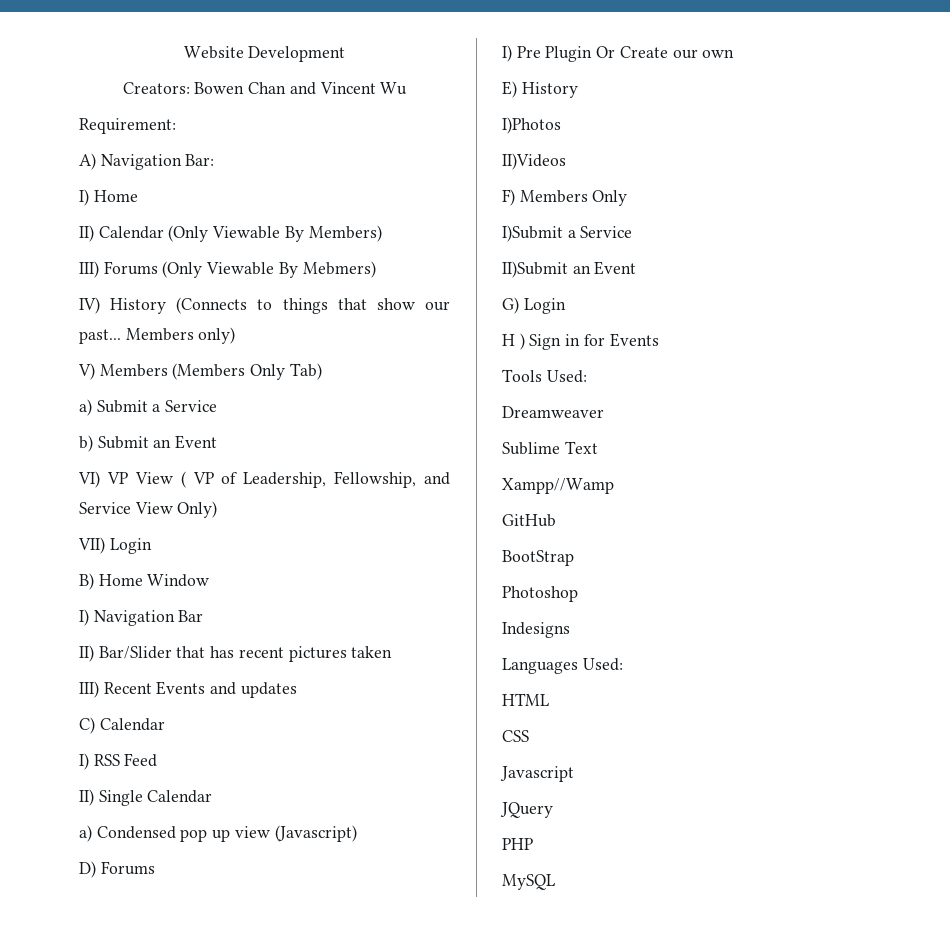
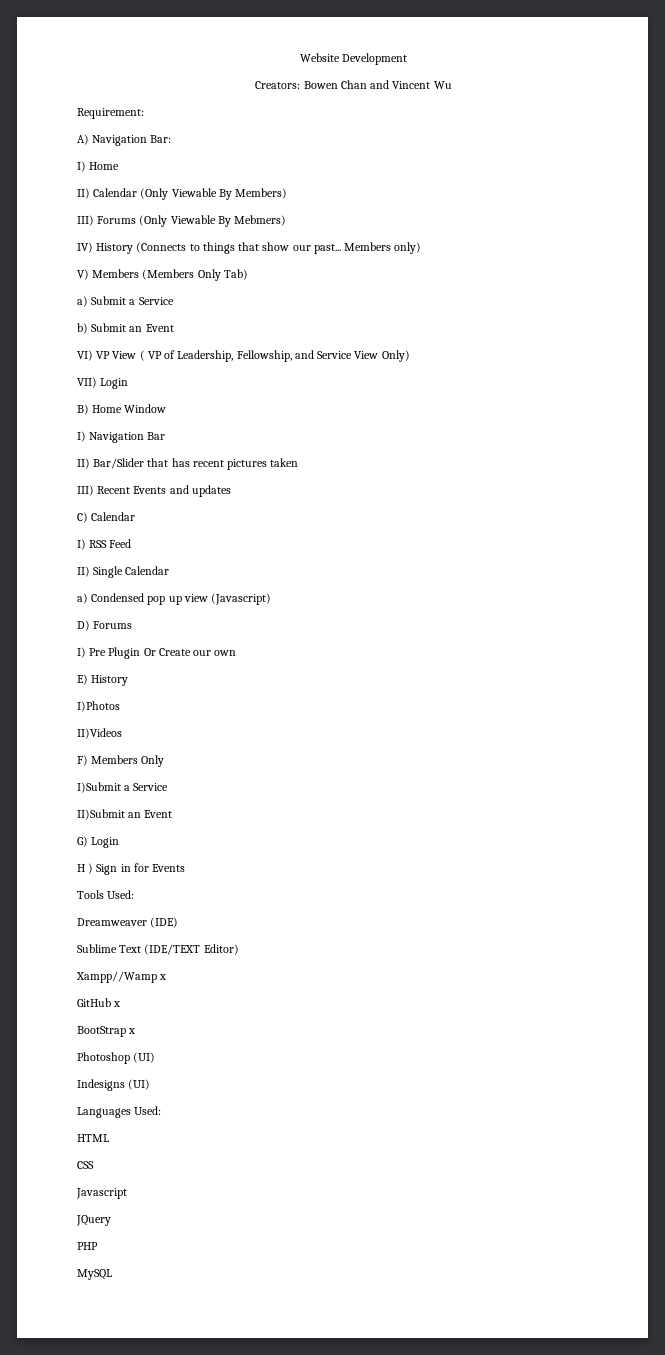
(604, 412) none -> [150,917,179,928] (IDE)
(598, 447) none -> [144,944,239,955] (IDE/TEXT Editor)
(614, 486) none -> [159,974,167,980] x
(556, 520) none -> [113,1001,121,1007] x
(574, 558) none -> [128,1028,136,1034] x
(578, 594) none -> [133,1052,156,1063] (UI)
(570, 630) none -> [128,1079,151,1090] (UI)

